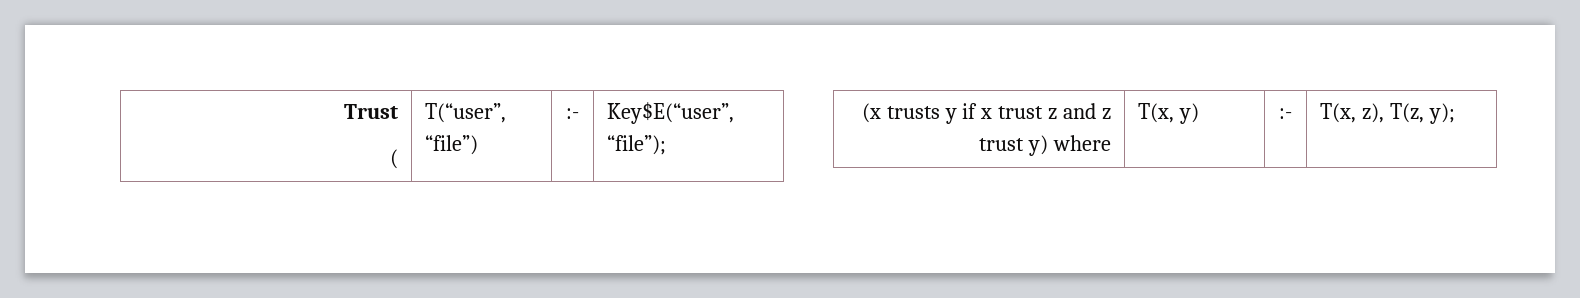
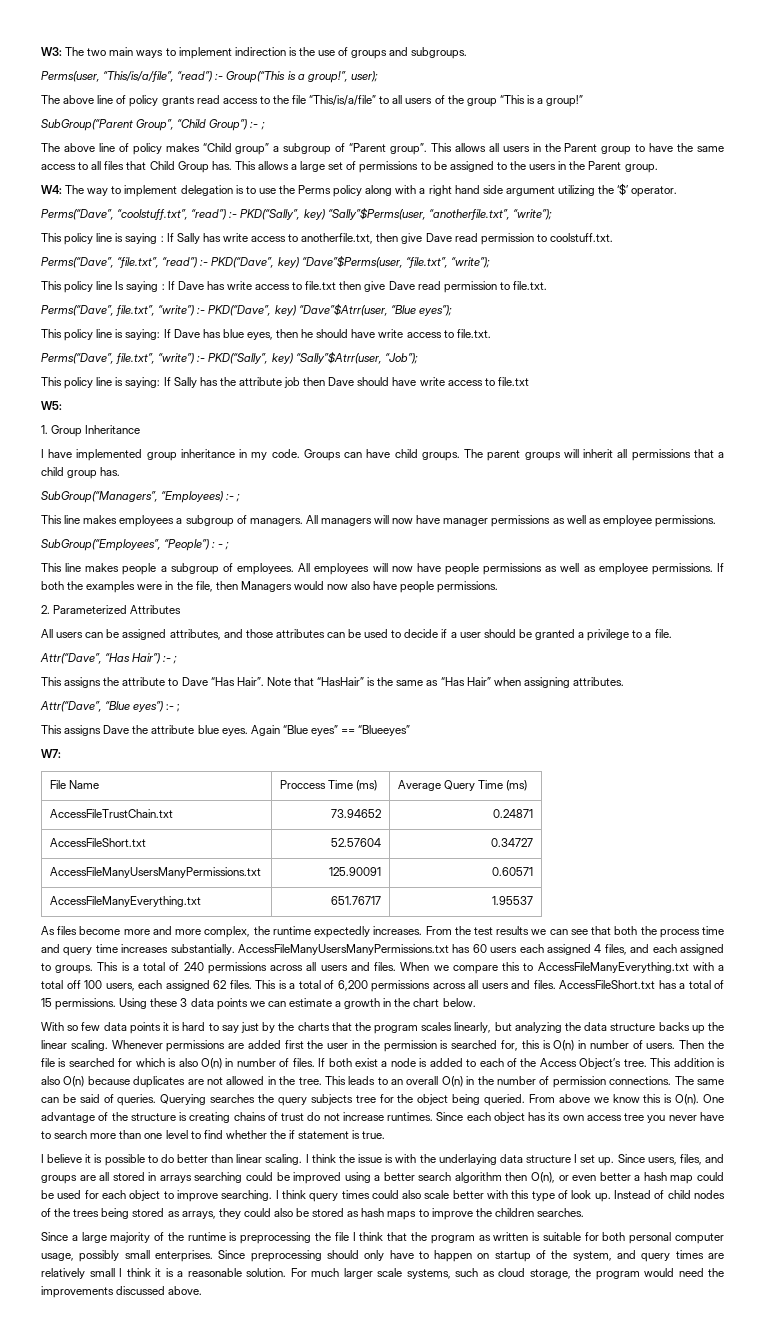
[344,104,399,119] [390,149,399,169] [424,103,506,123] [424,135,478,155] [566,108,579,119] [606,102,734,124] [606,135,666,155] [861,103,1112,124] [979,135,1112,156] [1137,103,1199,124] [1279,108,1292,119] [1319,103,1455,124] Trust // ( | T(“user”, “file”) | :- | Key$E(“user”, “file”); // (x trusts y if x trust z and z trust y) where | T(x, y) | :- | T(x, z), T(z, y); -> [41,47,468,59] [41,71,378,83] [41,95,584,107] [41,119,265,131] [41,143,724,155] [41,161,658,173] [41,183,678,197] [41,208,552,220] [41,233,613,245] [41,256,490,268] [41,281,547,293] [41,304,452,316] [41,329,491,341] [41,352,418,364] [41,377,529,389] [41,401,62,410] [41,425,141,437] [41,449,724,461] [41,467,121,479] [41,491,241,503] [41,515,716,527] [41,539,230,551] [41,563,724,575] [41,581,499,593] [41,605,182,614] [41,629,672,641] [40,653,178,664] [41,677,624,688] [40,701,181,712] [41,725,411,736] [41,749,61,758] [50,780,100,789] [280,780,378,791] [398,780,528,791] [50,809,174,818] [330,809,381,818] [492,809,533,818] [50,838,147,847] [330,838,381,847] [490,838,533,847] [50,867,262,878] [328,867,381,876] [491,867,533,876] [50,896,202,907] [330,896,381,905] [491,896,533,905] [41,926,725,938] [41,944,724,956] [41,962,724,974] [41,980,724,992] [41,998,476,1010] [41,1022,725,1034] [41,1040,724,1052] [41,1058,726,1069] [41,1076,724,1088] [41,1094,724,1106] [41,1112,724,1123] [41,1130,386,1139] [41,1154,725,1166] [41,1172,725,1184] [41,1190,726,1202] [41,1208,584,1220] [41,1232,724,1244] [41,1250,724,1262] [41,1268,724,1280] [41,1286,203,1298] W3: The two main ways to implement indirection is the use of groups and subgroups. // Perms(user, “This/is/a/file”, “read”) :- Group(“This is a group!”, user); // The above line of policy grants read access to the file “This/is/a/file” to all users of the group “This is a group!” // SubGroup(“Parent Group”, “Child Group”) :- ; // The above line of policy makes “Child group” a subgroup of “Parent group”. This allows all users in the Parent group to have the same access to all files that Child Group has. This allows a large set of permissions to be assigned to the users in the Parent group. // W4: The way to implement delegation is to use the Perms policy along with a right hand side argument utilizing the ‘$’ operator. // Perms(“Dave”, “coolstuff.txt”, “read”) :- PKD(“Sally”, key) “Sally”$Perms(user, “anotherfile.txt”, “write”); // This policy line is saying : If Sally has write access to anotherfile.txt, then give Dave read permission to coolstuff.txt. // Perms(“Dave”, “file.txt”, “read”) :- PKD(“Dave”, key) “Dave”$Perms(user, “file.txt”, “write”); // This policy line Is saying : If Dave has write access to file.txt then give Dave read permission to file.txt. // Perms(“Dave”, file.txt”, “write”) :- PKD(“Dave”, key) “Dave”$Atrr(user, “Blue eyes”); // This policy line is saying: If Dave has blue eyes, then he should have write access to file.txt. // Perms(“Dave”, file.txt”, “write”) :- PKD(“Sally”, key) “Sally”$Atrr(user, “Job”); // This policy line is saying: If Sally has the attribute job then Dave should have write access to file.txt // W5: // 1. Group Inheritance // I have implemented group inheritance in my code. Groups can have child groups. The parent groups will inherit all permissions that a child group has. // SubGroup(“Managers”, “Employees) :- ; // This line makes employees a subgroup of managers. All managers will now have manager permissions as well as employee permissions. // SubGroup(“Employees”, “People”) : - ; // This line makes people a subgroup of employees. All employees will now have people permissions as well as employee permissions. If both the examples were in the file, then Managers would now also have people permissions. // 2. Parameterized Attributes // All users can be assigned attributes, and those attributes can be used to decide if a user should be granted a privilege to a file. // Attr(“Dave”, “Has Hair”) :- ; // This assigns the attribute to Dave “Has Hair”. Note that “HasHair” is the same as “Has Hair” when assigning attributes. // Attr(“Dave”, “Blue eyes”) :- ; // This assigns Dave the attribute blue eyes. Again “Blue eyes” == “Blueeyes” // W7: // File Name | Proccess Time (ms) | Average Query Time (ms) // AccessFileTrustChain.txt | 73.94652 | 0.24871 // AccessFileShort.txt | 52.57604 | 0.34727 // AccessFileManyUsersManyPermissions.txt | 125.90091 | 0.60571 // AccessFileManyEverything.txt | 651.76717 | 1.95537 // As files become more and more complex, the runtime expectedly increases. From the test results we can see that both the process time and query time increases substantially. AccessFileManyUsersManyPermissions.txt has 60 users each assigned 4 files, and each assigned to groups. This is a total of 240 permissions across all users and files. When we compare this to AccessFileManyEverything.txt with a total off 100 users, each assigned 62 files. This is a total of 6,200 permissions across all users and files. AccessFileShort.txt has a total of 15 permissions. Using these 3 data points we can estimate a growth in the chart below. // With so few data points it is hard to say just by the charts that the program scales linearly, but analyzing the data structure backs up the linear scaling. Whenever permissions are added first the user in the permission is searched for, this is O(n) in number of users. Then the file is searched for which is also O(n) in number of files. If both exist a node is added to each of the Access Object’s tree. This addition is also O(n) because duplicates are not allowed in the tree. This leads to an overall O(n) in the number of permission connections. The same can be said of queries. Querying searches the query subjects tree for the object being queried. From above we know this is O(n). One advantage of the structure is creating chains of trust do not increase runtimes. Since each object has its own access tree you never have to search more than one level to find whether the if statement is true. // I believe it is possible to do better than linear scaling. I think the issue is with the underlaying data structure I set up. Since users, files, and groups are all stored in arrays searching could be improved using a better search algorithm then O(n), or even better a hash map could be used for each object to improve searching. I think query times could also scale better with this type of look up. Instead of child nodes of the trees being stored as arrays, they could also be stored as hash maps to improve the children searches. // Since a large majority of the runtime is preprocessing the file I think that the program as written is suitable for both personal computer usage, possibly small enterprises. Since preprocessing should only have to happen on startup of the system, and query times are relatively small I think it is a reasonable solution. For much larger scale systems, such as cloud storage, the program would need the improvements discussed above.

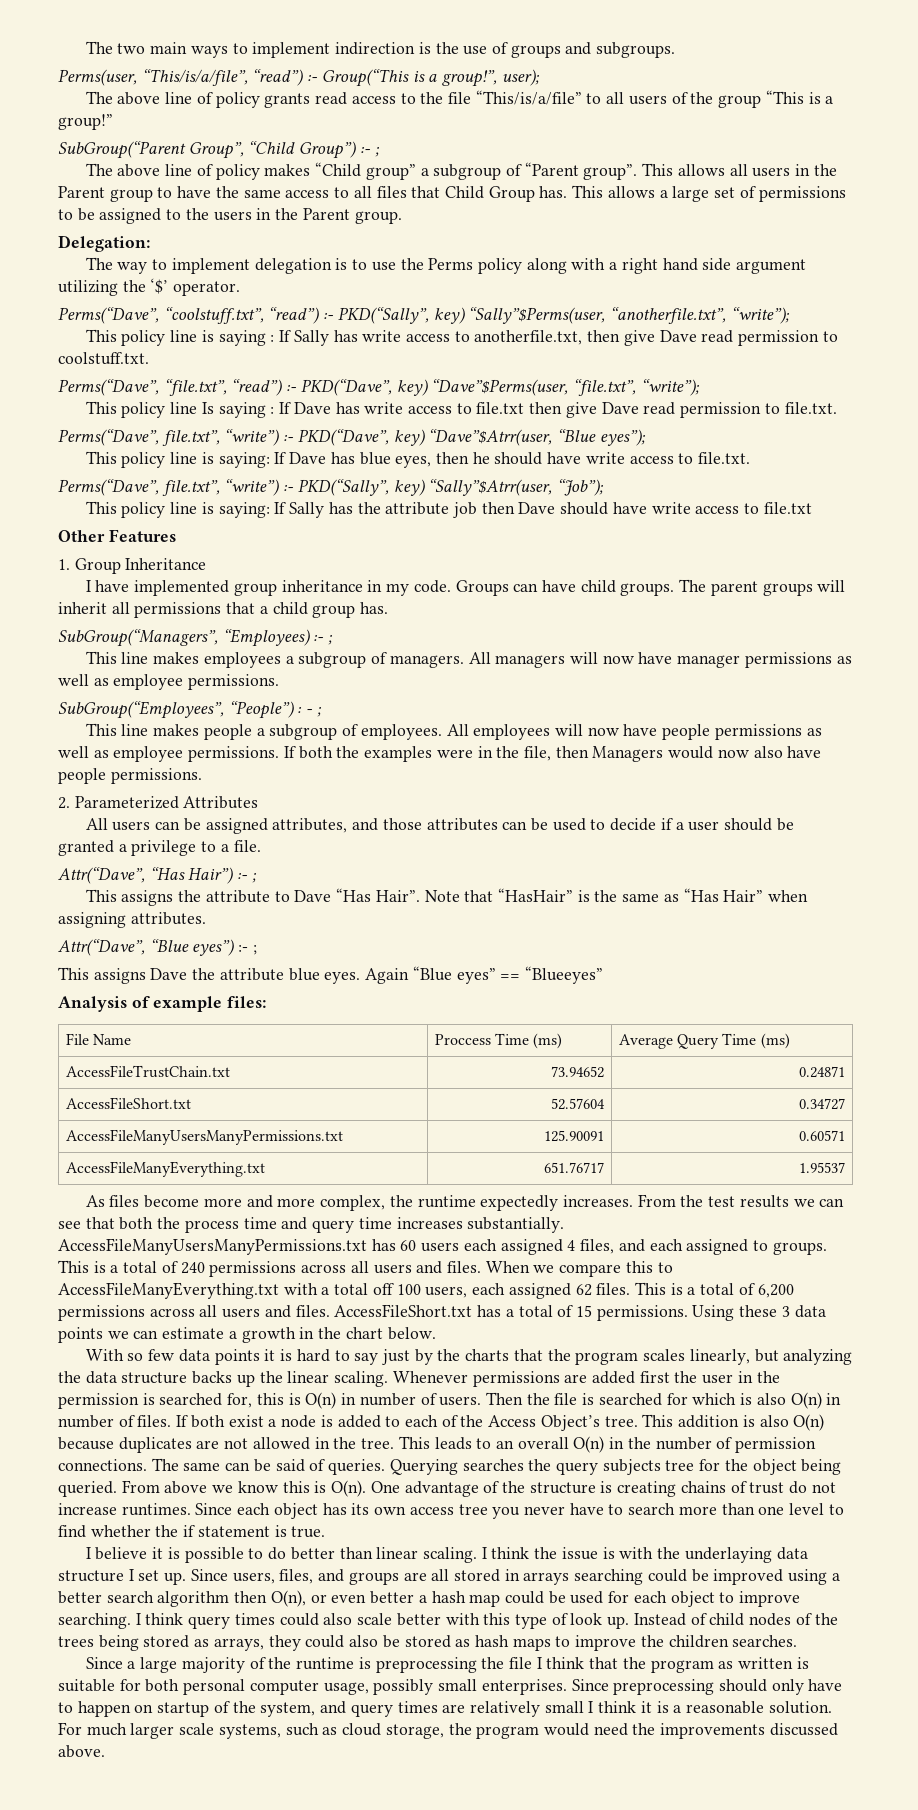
[41,47,62,56] W3: -> (85, 47) none
[41,185,62,194] W4: -> [58,235,150,252] Delegation: //
[41,401,62,410] W5: -> [58,529,176,542] Other Features
[41,749,61,758] W7: -> [58,996,267,1012] Analysis of example files:

